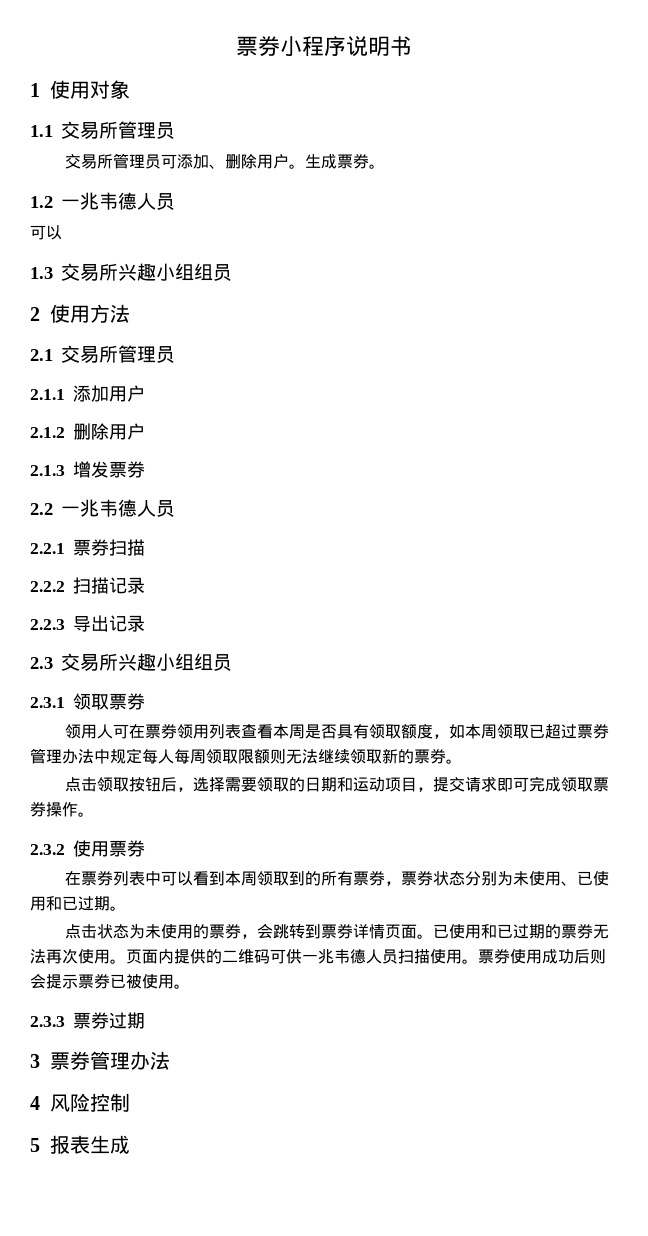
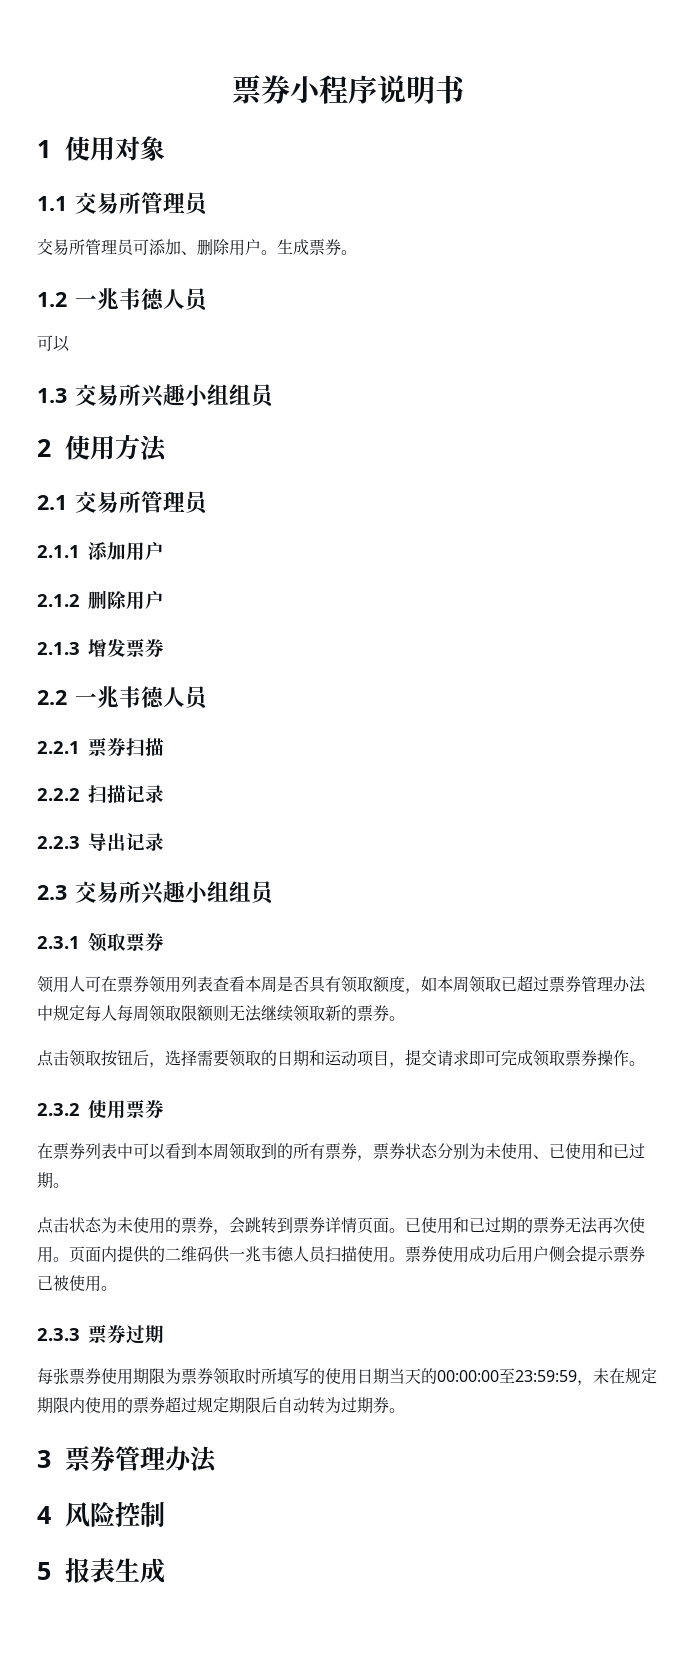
[270,949,286,964] 可 -> (213, 1254) none
[590,949,606,964] 则 -> [517,1246,565,1263] 用户侧
(145, 1020) none -> [37,1368,657,1386] [37,1396,405,1414] // 每张票券使用期限为票券领取时所填写的使用日期当天的00:00:00至23:59:59，未在规定期限内使用的票券超过规定期限后自动转为过期券。

